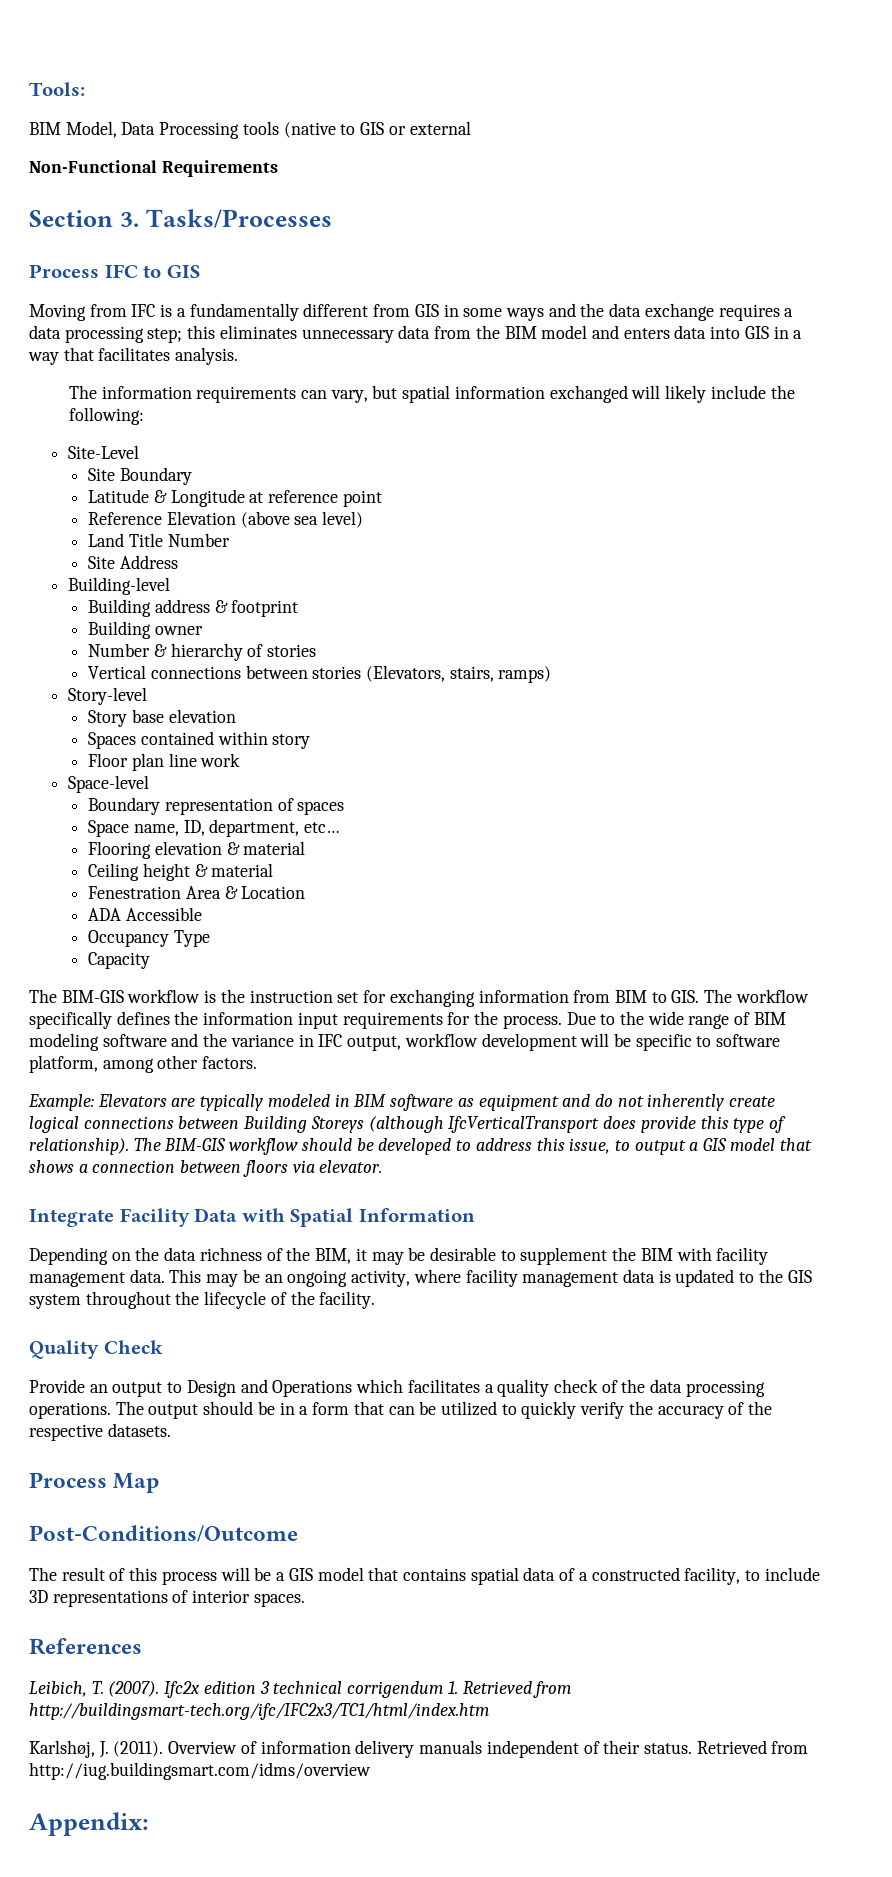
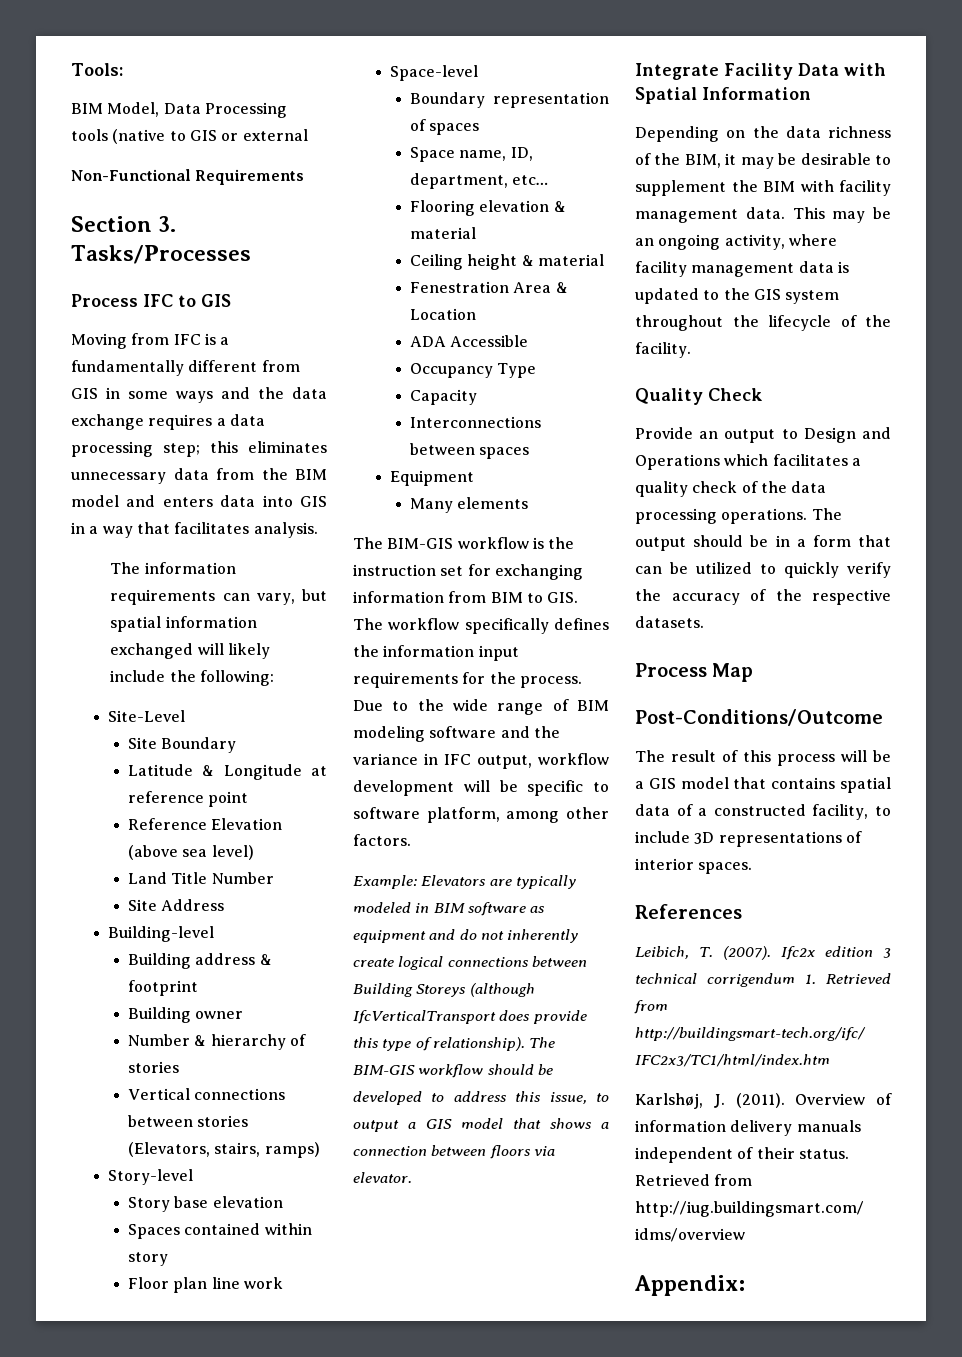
(151, 960) none -> [409,416,541,428] [409,443,530,459] [390,470,475,486] [409,497,529,513] // Interconnections between spaces // Equipment // Many elements

